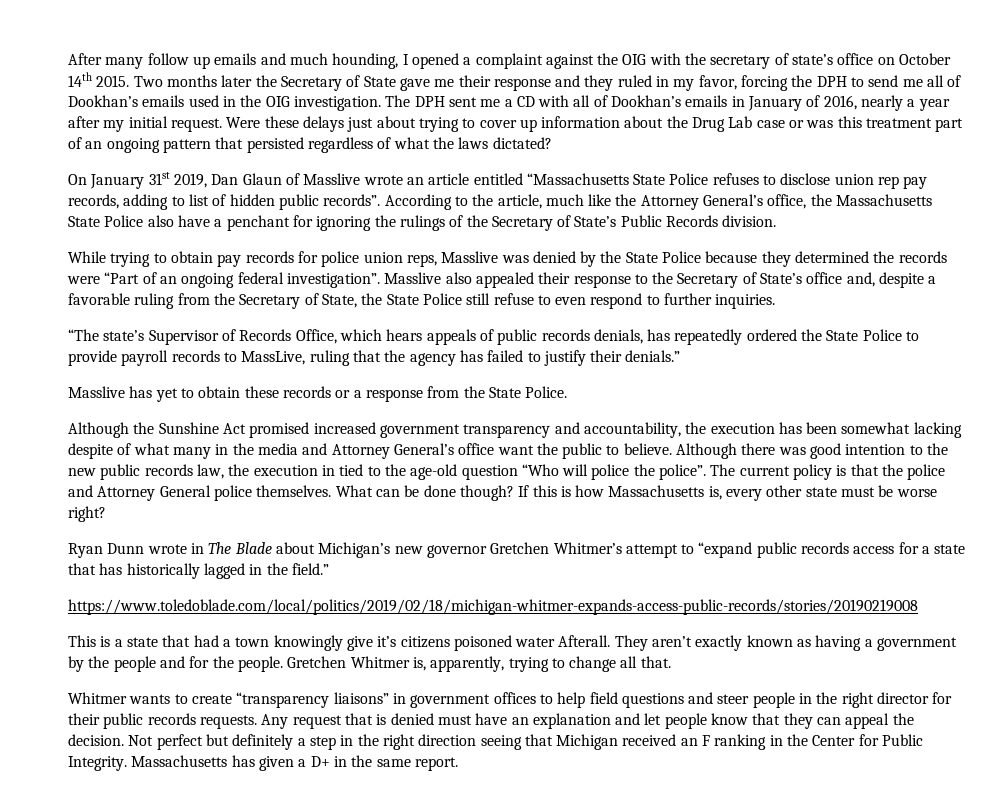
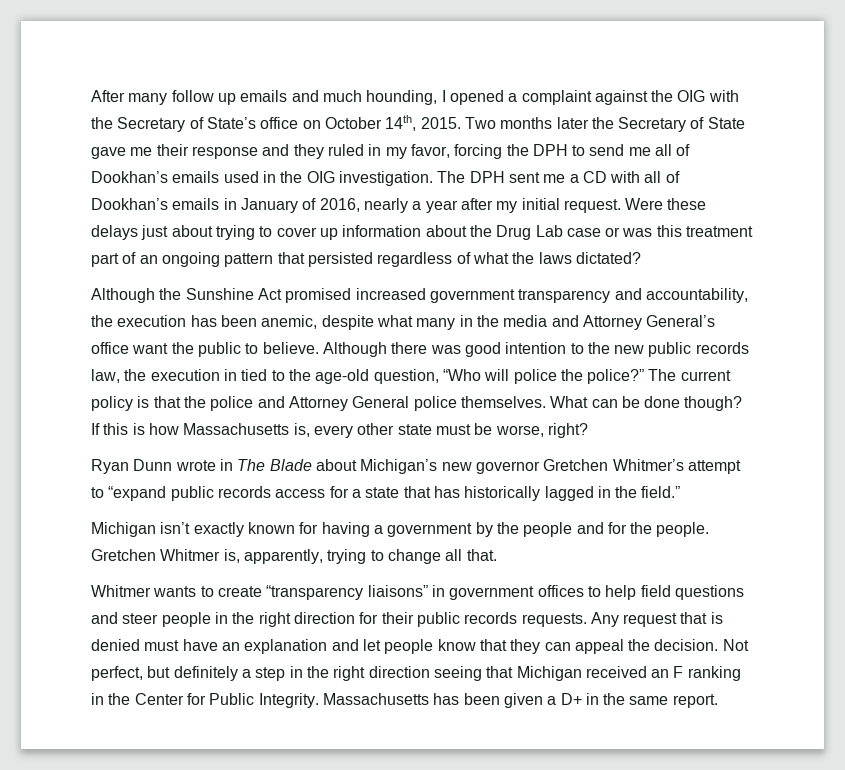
[710,53,834,69] secretary of state’s -> [117,117,256,132] Secretary of State’s
[68,72,92,87] 14th -> [385,115,417,131] 14th,
[68,172,928,189] [68,194,933,210] [68,215,777,231] [68,251,947,267] [67,272,937,288] [68,293,776,309] [68,329,920,345] [68,350,681,366] [68,386,568,402] // On January 31st 2019, Dan Glaun of Masslive wrote an article entitled “Massachusetts State Police refuses to disclose union rep pay records, adding to list of hidden public records”. According to the article, much like the Attorney General’s office, the Massachusetts State Police also have a penchant for ignoring the rulings of the Secretary of State’s Public Records division. // While trying to obtain pay records for police union reps, Masslive was denied by the State Police because they determined the records were “Part of an ongoing federal investigation”. Masslive also appealed their response to the Secretary of State’s office and, despite a favorable ruling from the Secretary of State, the State Police still refuse to even respond to further inquiries. // “The state’s Supervisor of Records Office, which hears appeals of public records denials, has repeatedly ordered the State Police to provide payroll records to MassLive, ruling that the agency has failed to justify their denials.” // Masslive has yet to obtain these records or a response from the State Police. -> (641, 258) none
[841,422,962,438] [68,443,132,459] somewhat lacking despite of -> [261,315,374,330] anemic, despite
[461,465,518,480] question -> [373,369,439,384] question,
[659,464,707,480] police”. -> [587,369,645,384] police?”
[896,489,937,497] worse -> [495,425,544,437] worse,
[68,599,918,615] [68,635,693,651] https://www.toledoblade.com/local/politics/2019/02/18/michigan-whitmer-expands-access-public-records/stories/20190219008 // This is a state that had a town knowingly give it’s citizens poisoned water Afterall. They aren’t -> [91,522,191,537] Michigan isn’t
[797,639,812,647] as -> [299,522,319,534] for
[877,692,930,704] director -> [293,612,355,624] direction
[156,734,203,750] perfect -> [91,666,143,681] perfect,
(255, 761) none -> [463,693,500,705] been

